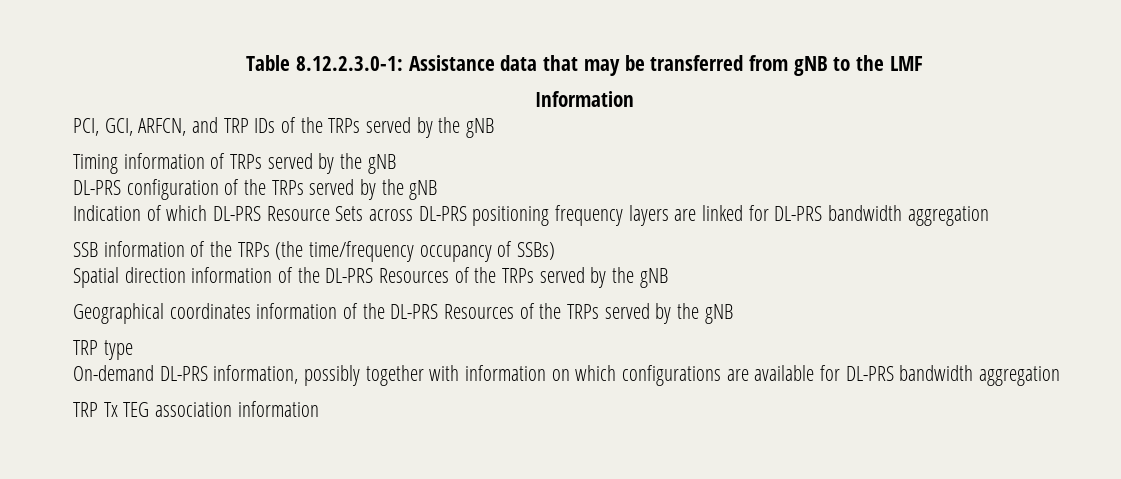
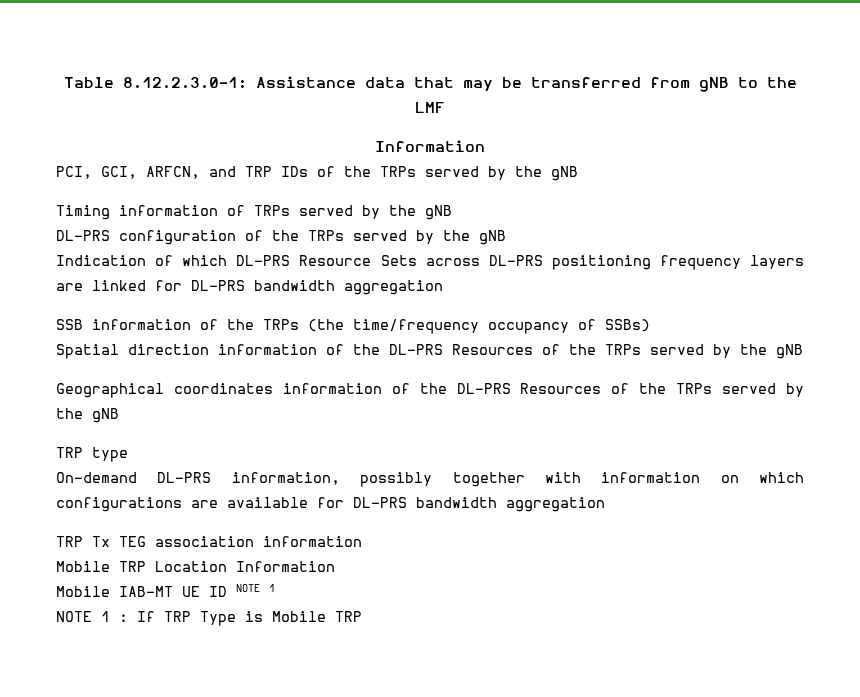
(319, 409) none -> [56,561,335,572] [56,584,275,597] [56,611,362,626] // Mobile TRP Location Information // Mobile IAB-MT UE ID NOTE 1 // NOTE 1 : If TRP Type is Mobile TRP

